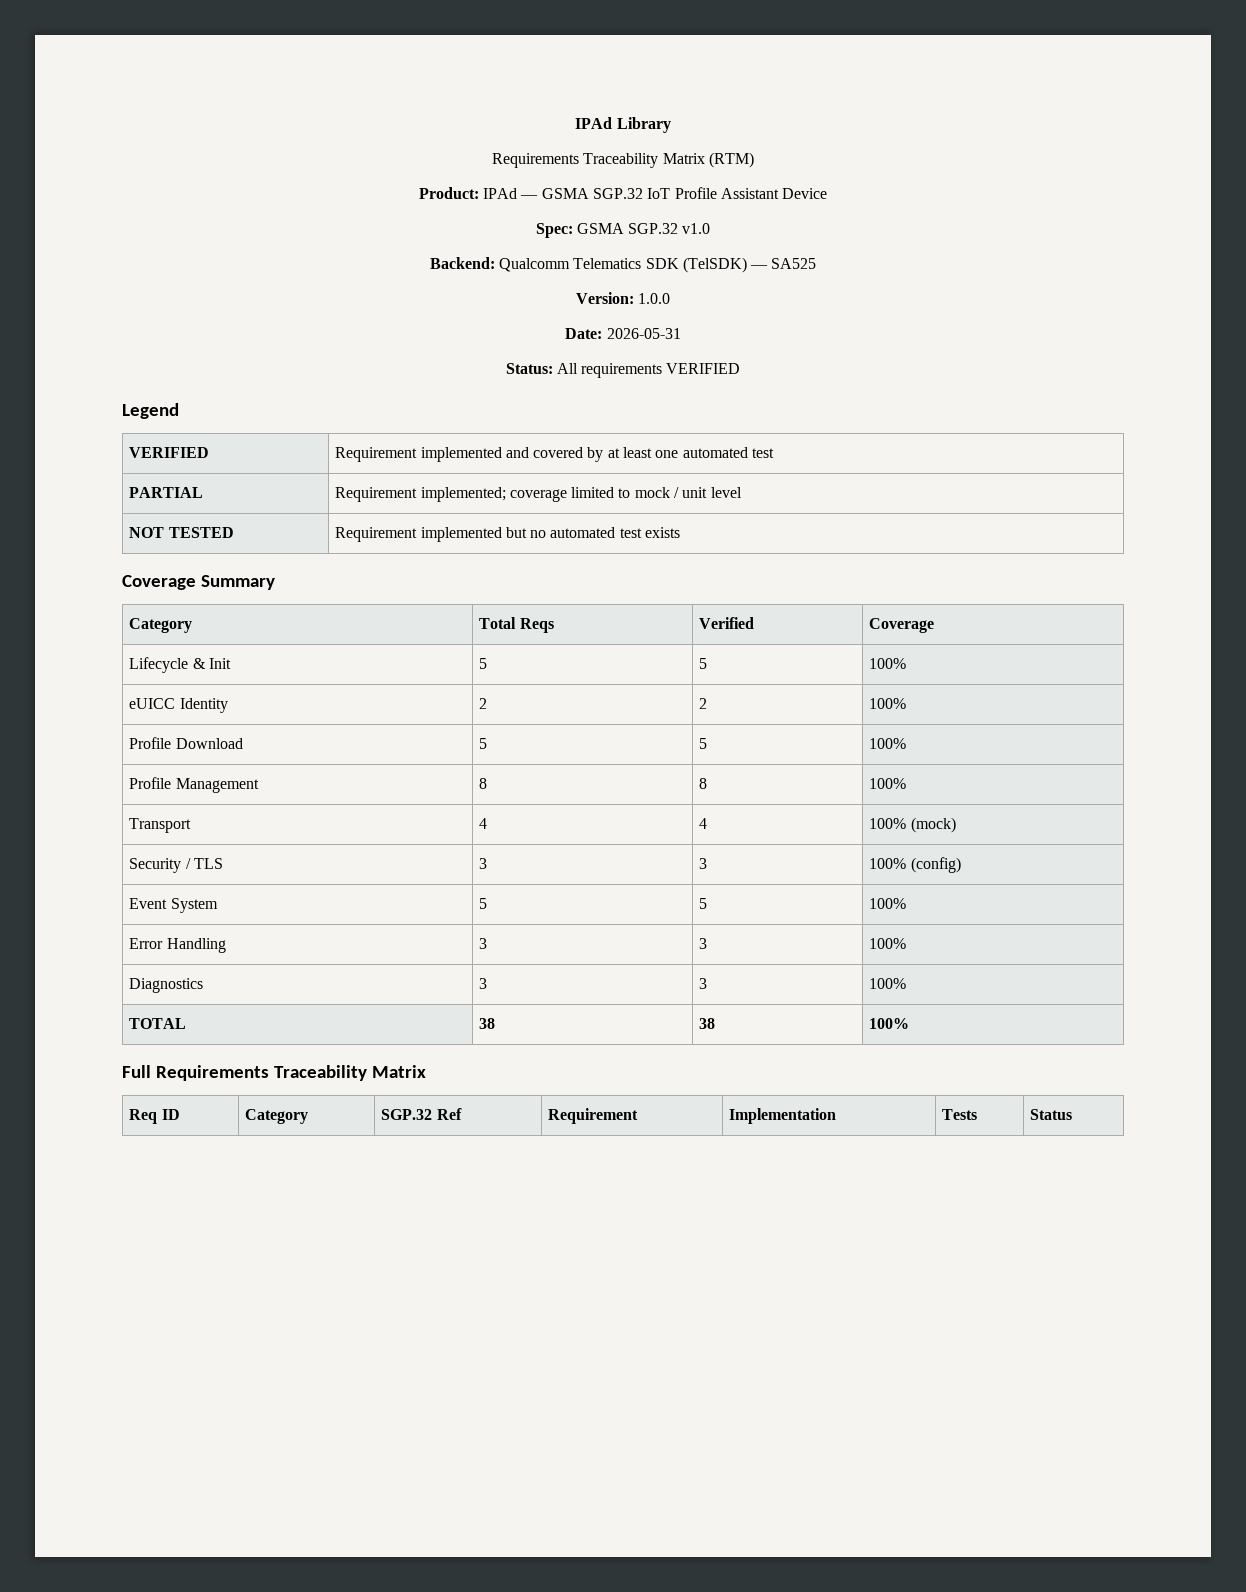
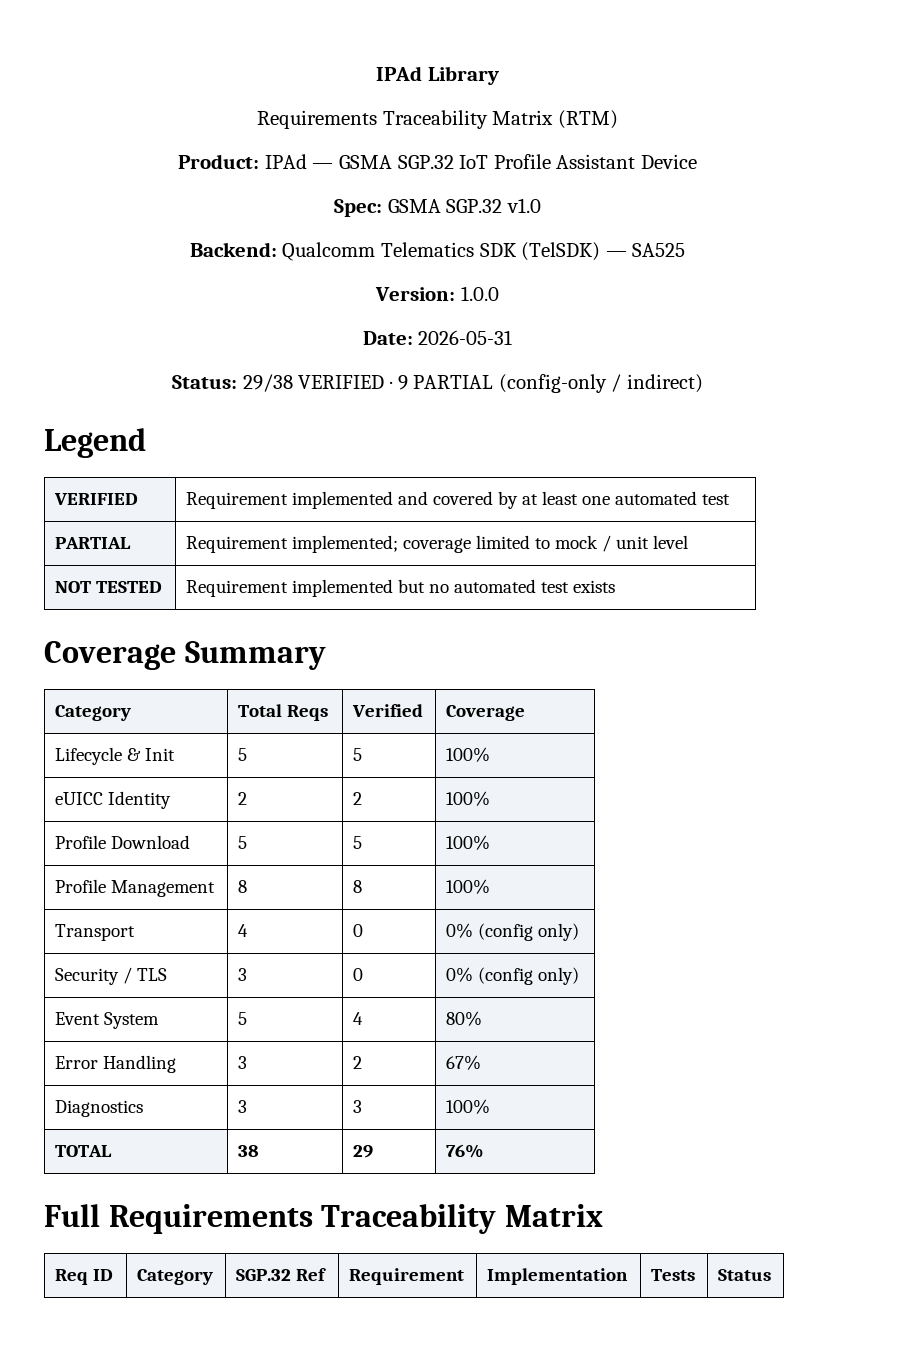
[556,363,741,378] All requirements VERIFIED -> [242,374,703,393] 29/38 VERIFIED · 9 PARTIAL (config-only / indirect)
[699,818,708,829] [869,817,956,833] 4 | 100% (mock) -> [353,924,364,937] [446,923,580,941] 0 | 0% (config only)
[699,858,708,869] [869,857,961,873] 3 | 100% (config) -> [353,968,364,981] [446,967,580,985] 0 | 0% (config only)
[699,898,708,909] [869,898,907,909] 5 | 100% -> [353,1012,364,1025] [446,1011,483,1026] 4 | 80%
[699,938,708,949] [869,938,907,949] 3 | 100% -> [353,1056,363,1069] [446,1055,482,1070] 2 | 67%
[699,1018,716,1029] [869,1018,910,1029] 38 | 100% -> [353,1145,374,1158] [446,1144,485,1158] 29 | 76%

